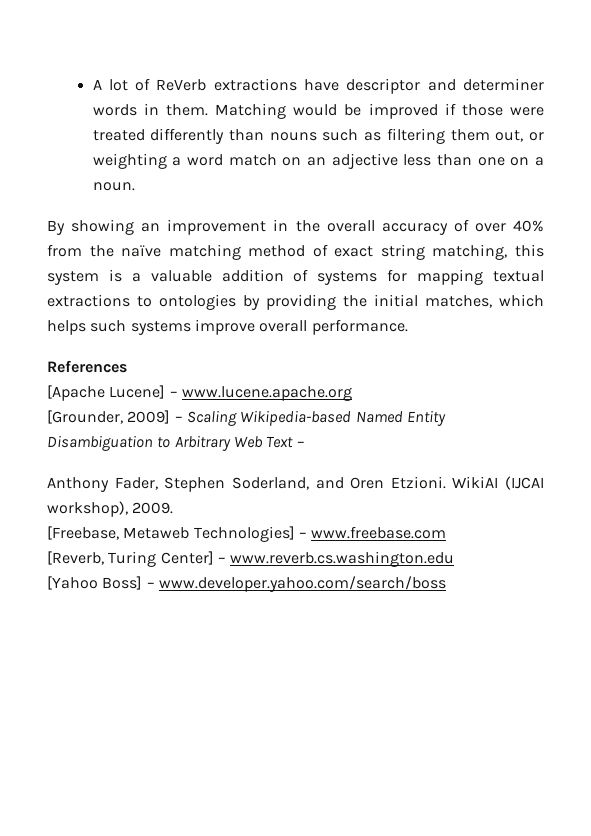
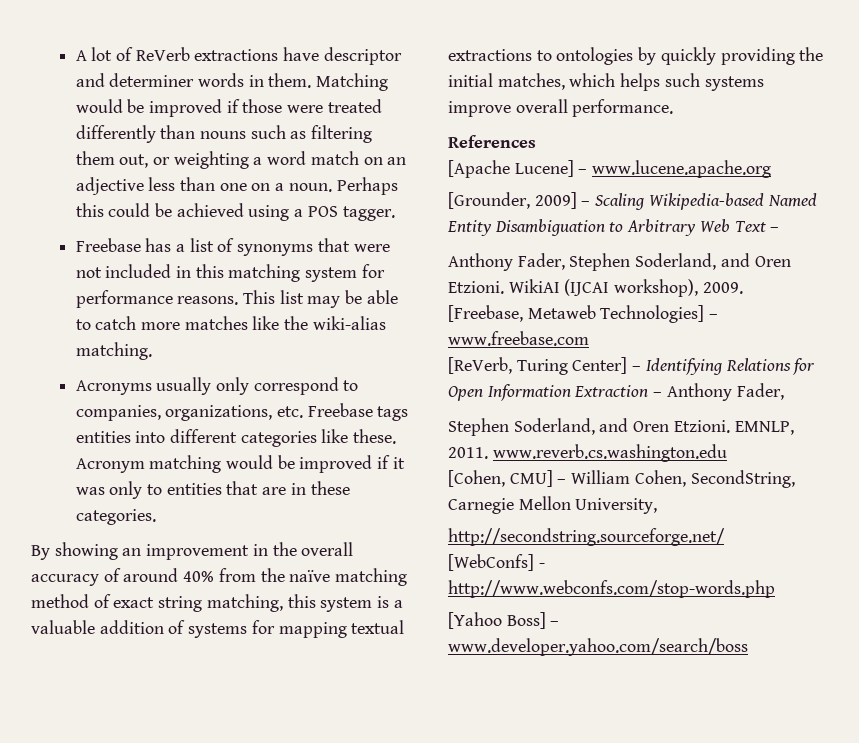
(135, 186) none -> [336,177,398,195] [75,203,395,221] [75,238,390,256] [75,264,385,282] [75,290,398,308] [75,316,386,330] [75,342,152,360] [75,377,359,395] [75,403,409,421] [75,429,397,447] [75,455,405,473] [75,481,350,499] [75,509,156,525] Perhaps this could be achieved using a POS tagger. // Freebase has a list of synonyms that were not included in this matching system for performance reasons. This list may be able to catch more matches like the wiki-alias matching. // Acronyms usually only correspond to companies, organizations, etc. Freebase tags entities into different categories like these. Acronym matching would be improved if it was only to entities that are in these categories.
[474,223,506,232] over -> [123,568,179,582] around
(260, 302) none -> [660,47,716,65] quickly
[47,551,104,565] [Reverb, -> [448,357,512,374] [ReVerb,
[230,551,455,567] www.reverb.cs.washington.edu -> [645,358,816,375] [448,383,784,401] [448,418,794,436] [448,444,727,462] [448,470,795,488] [448,496,658,514] [448,528,725,546] [448,554,545,571] [448,580,775,598] Identifying Relations for Open Information Extraction – Anthony Fader, // Stephen Soderland, and Oren Etzioni. EMNLP, 2011. www.reverb.cs.washington.edu // [Cohen, CMU] – William Cohen, SecondString, Carnegie Mellon University, // http://secondstring.sourceforge.net/ // [WebConfs] - http://www.webconfs.com/stop-words.php

